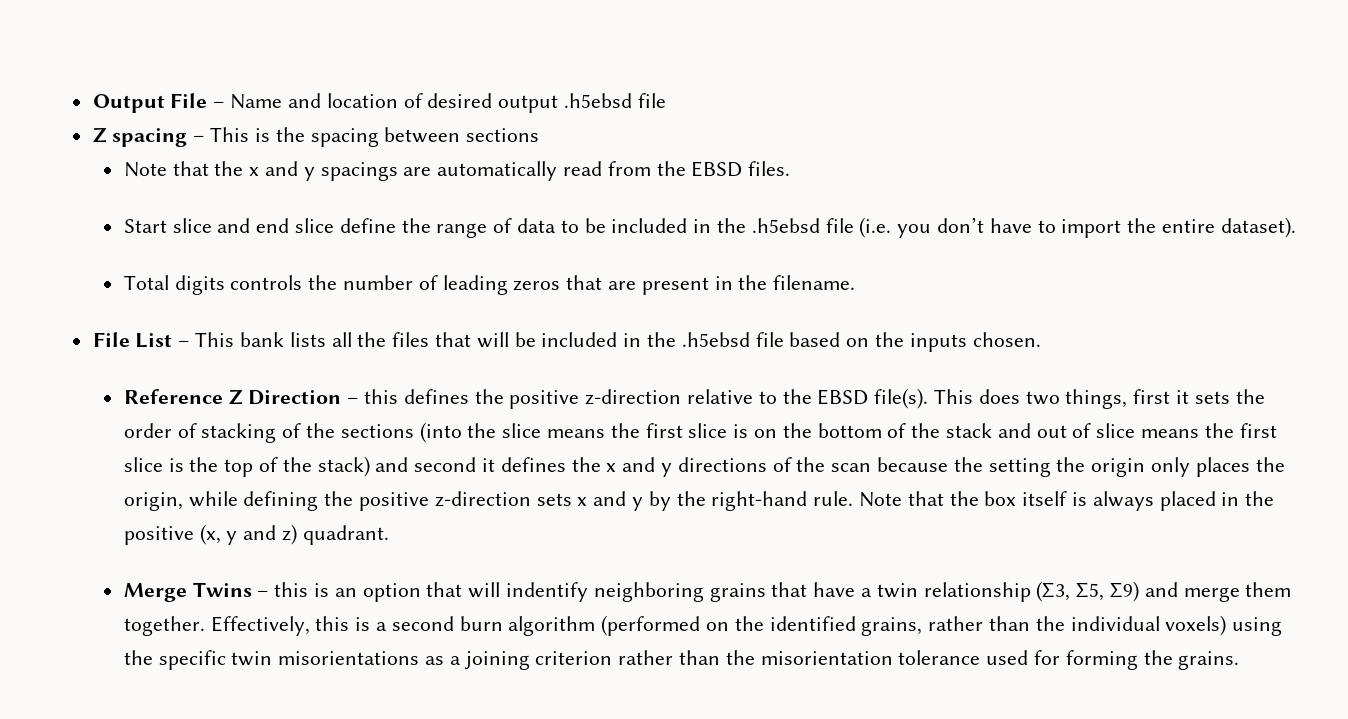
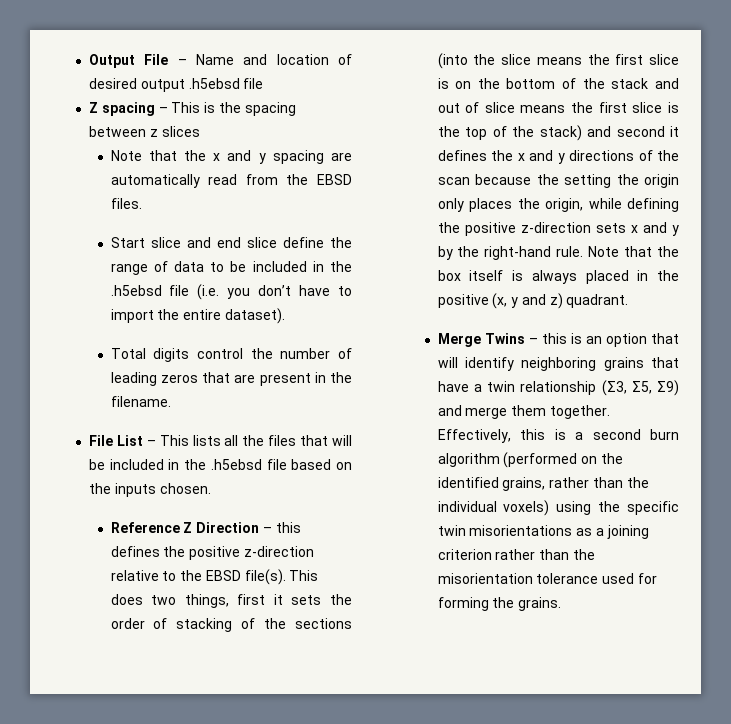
[466,128,540,142] sections -> [149,126,200,137] z slices
[320,162,398,181] spacings -> [272,150,324,164] spacing
[230,275,303,290] controls -> [196,348,243,359] control
[239,332,284,347] bank -> (189, 440) none
[505,582,588,602] indentify -> [464,357,514,371] identify

